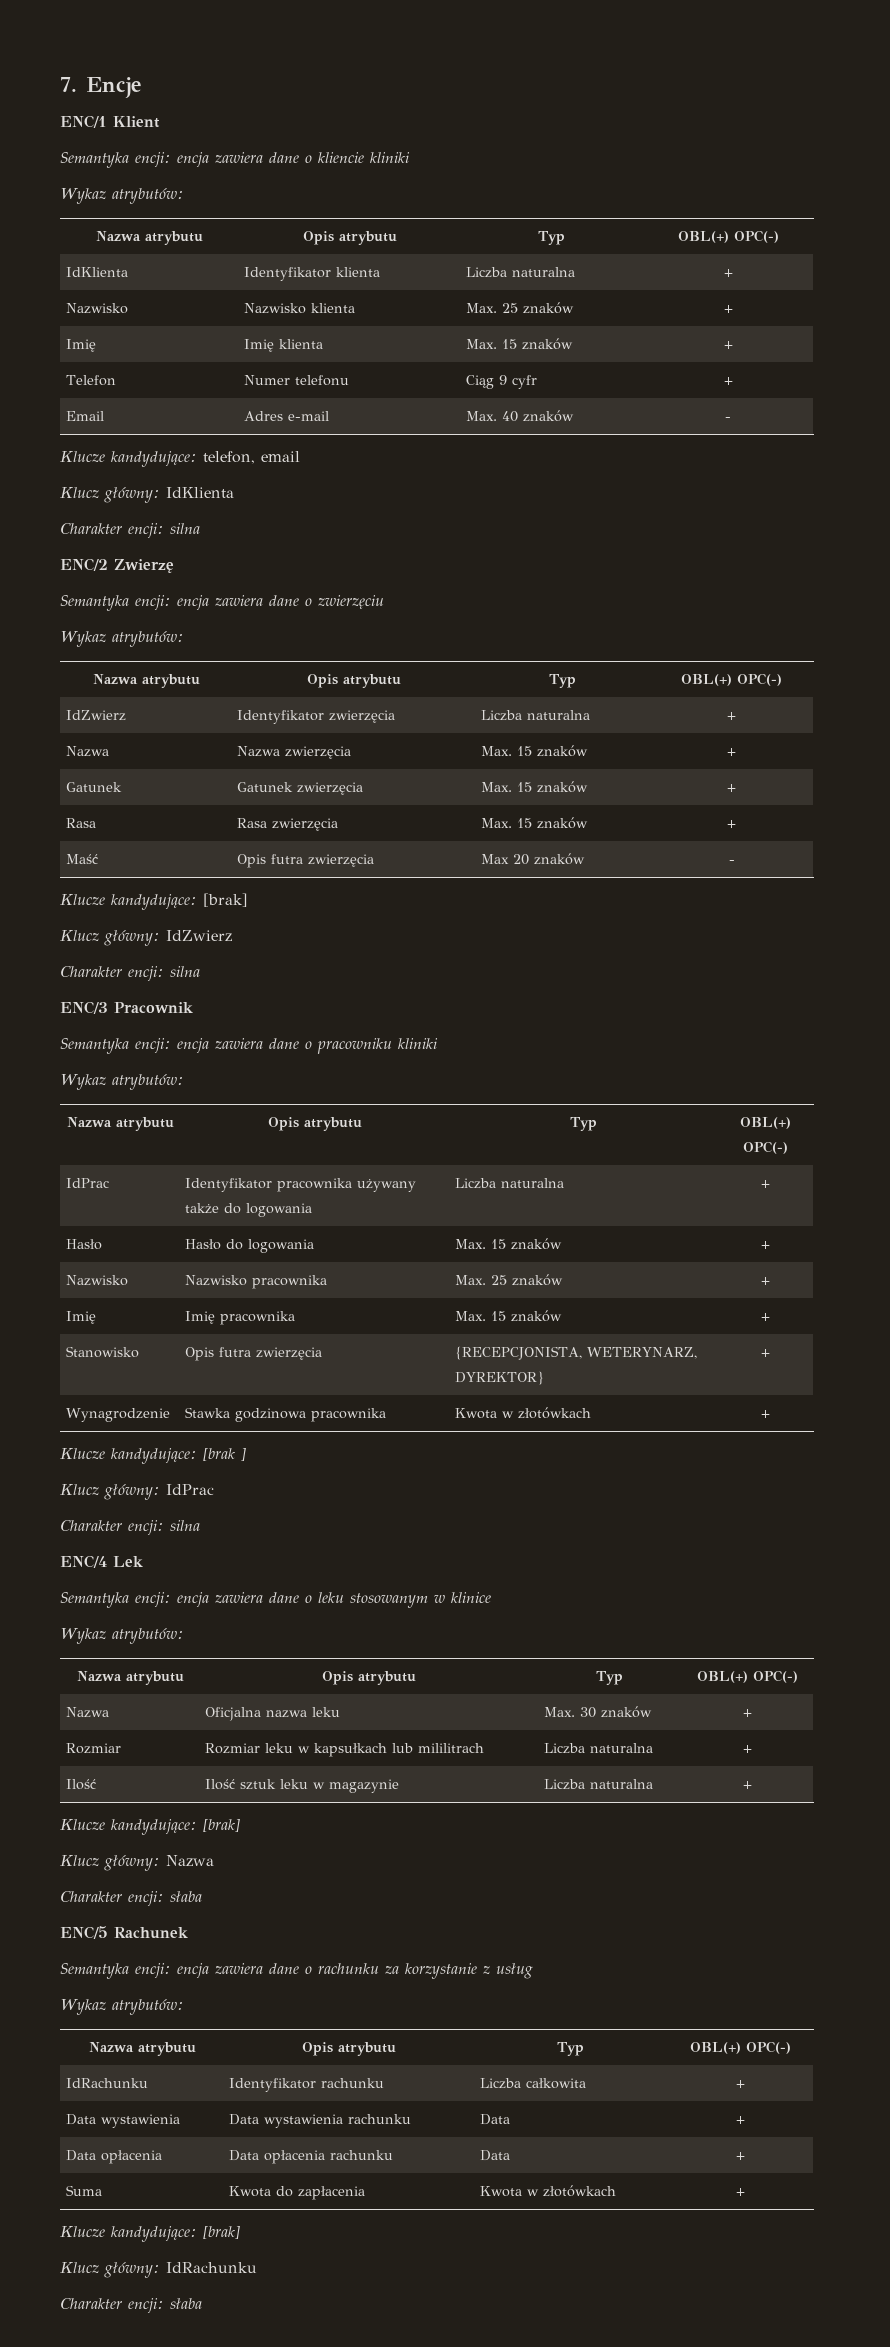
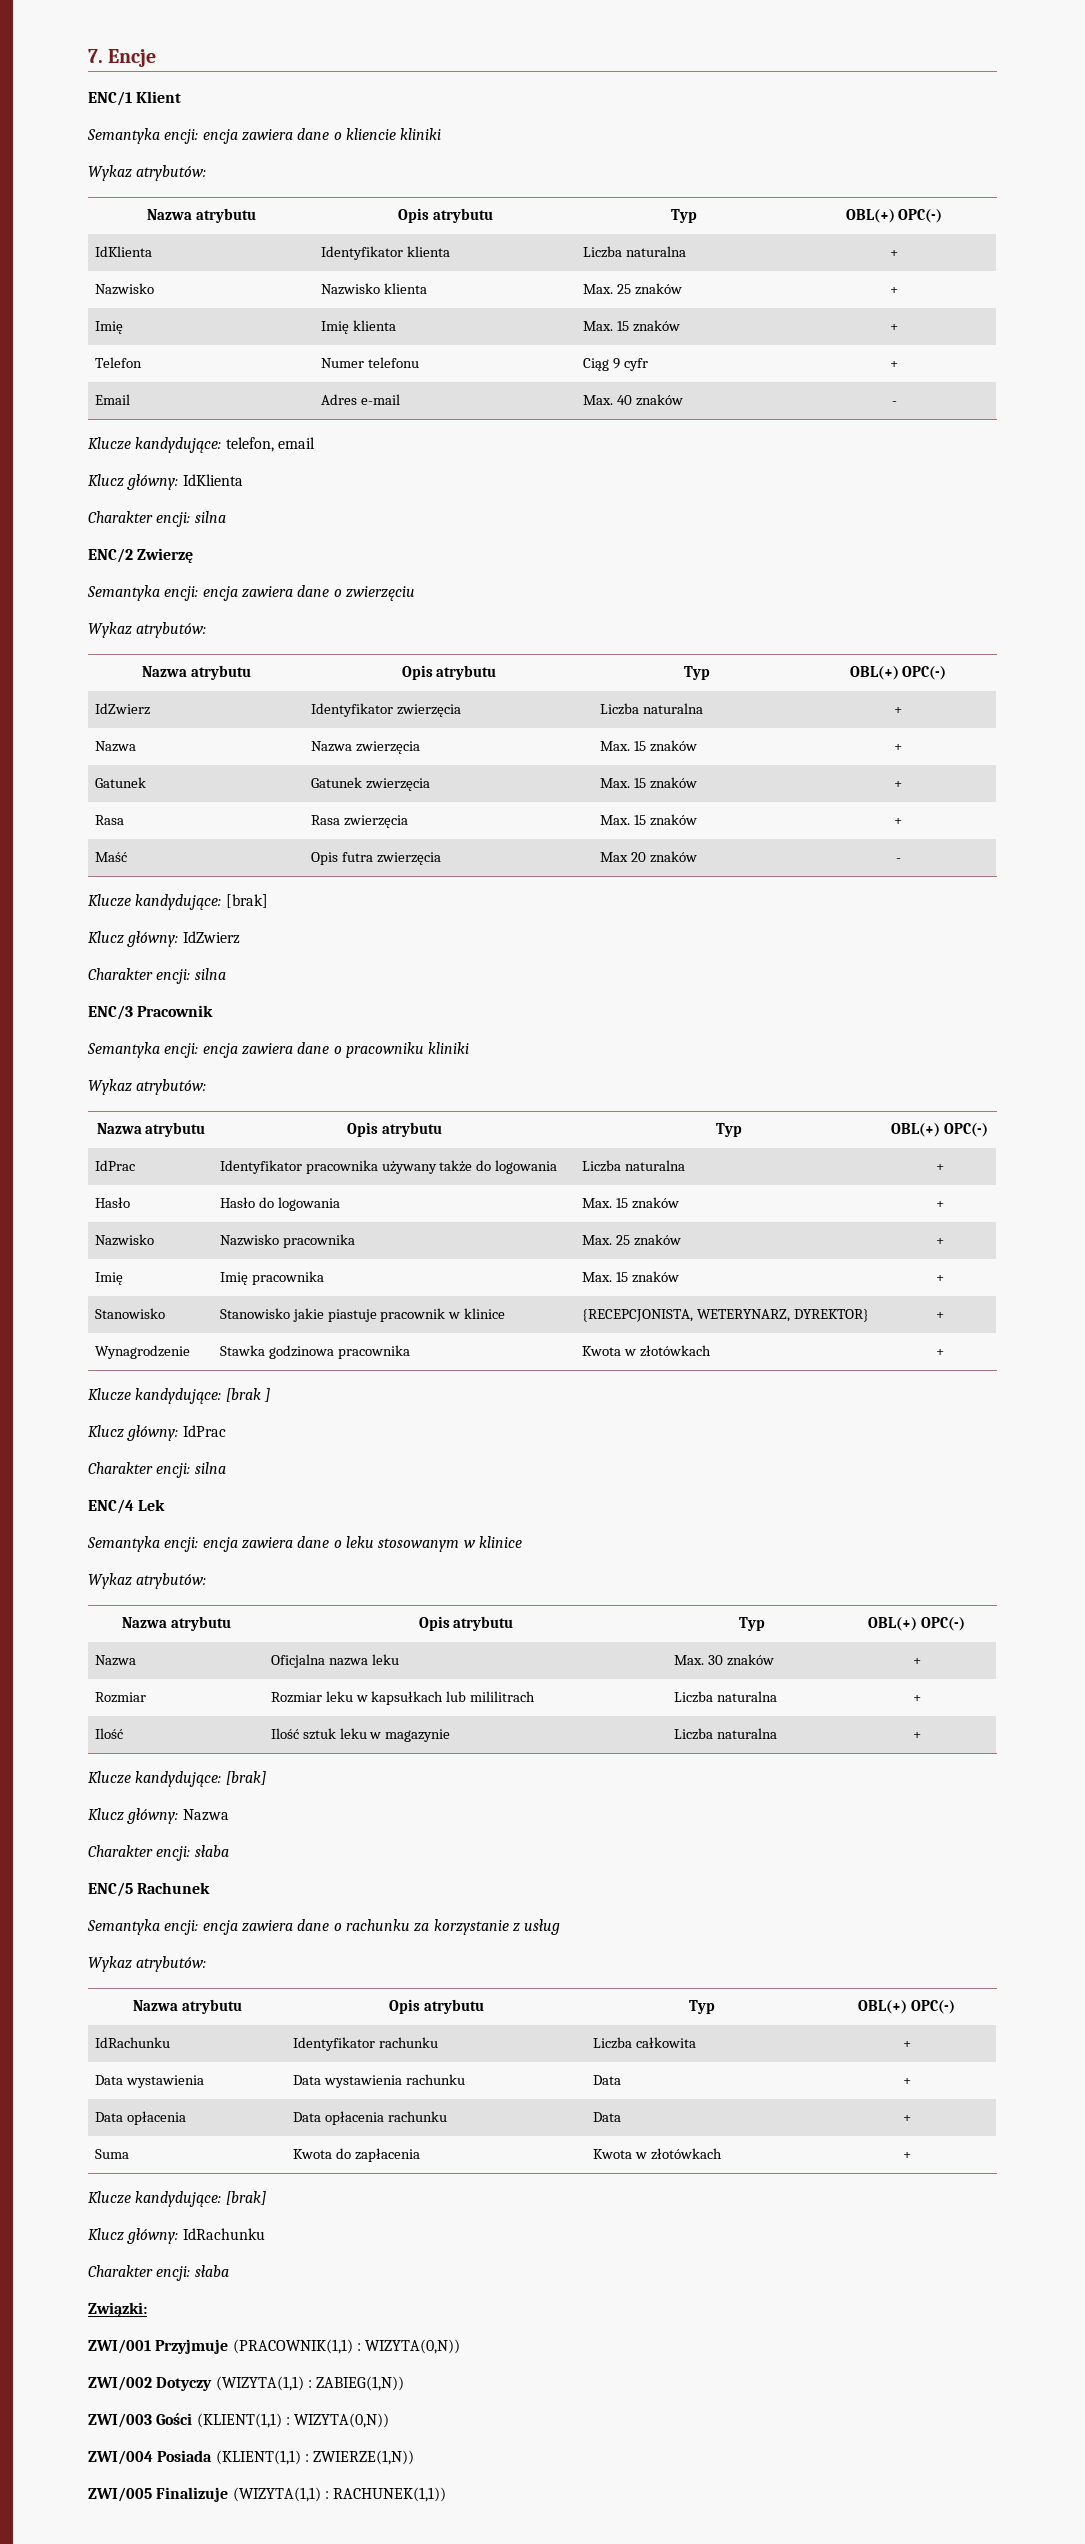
[185,1347,323,1361] Opis futra zwierzęcia -> [219,1308,506,1322] Stanowisko jakie piastuje pracownik w klinice
(202, 2303) none -> [88,2302,147,2317] [88,2339,461,2354] [88,2376,405,2391] [88,2413,390,2428] [88,2450,415,2465] [88,2487,447,2502] // Związki: // ZWI/001 Przyjmuje (PRACOWNIK(1,1) : WIZYTA(0,N)) // ZWI/002 Dotyczy (WIZYTA(1,1) : ZABIEG(1,N)) // ZWI/003 Gości (KLIENT(1,1) : WIZYTA(0,N)) // ZWI/004 Posiada (KLIENT(1,1) : ZWIERZE(1,N)) // ZWI/005 Finalizuje (WIZYTA(1,1) : RACHUNEK(1,1))

